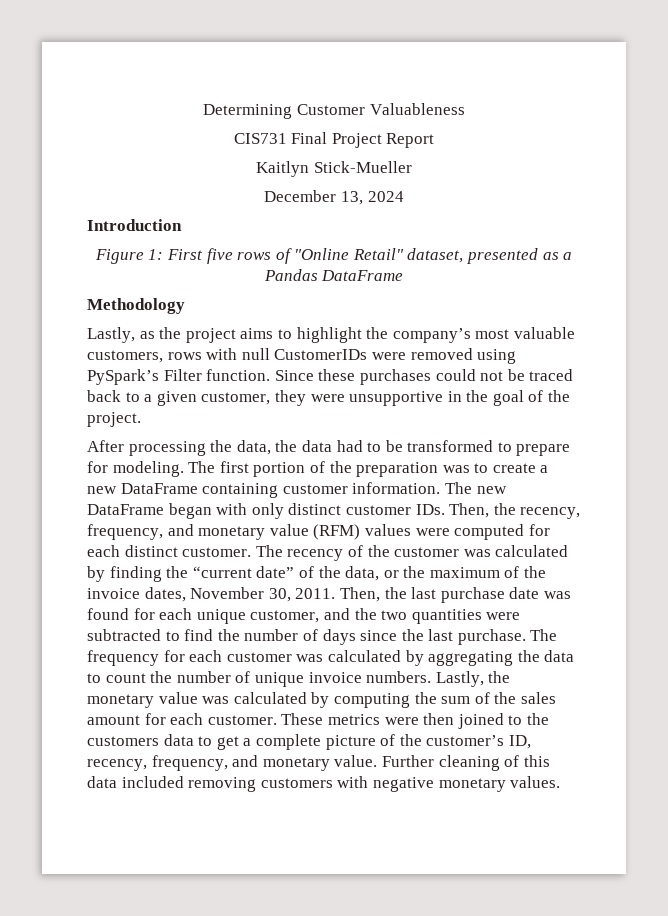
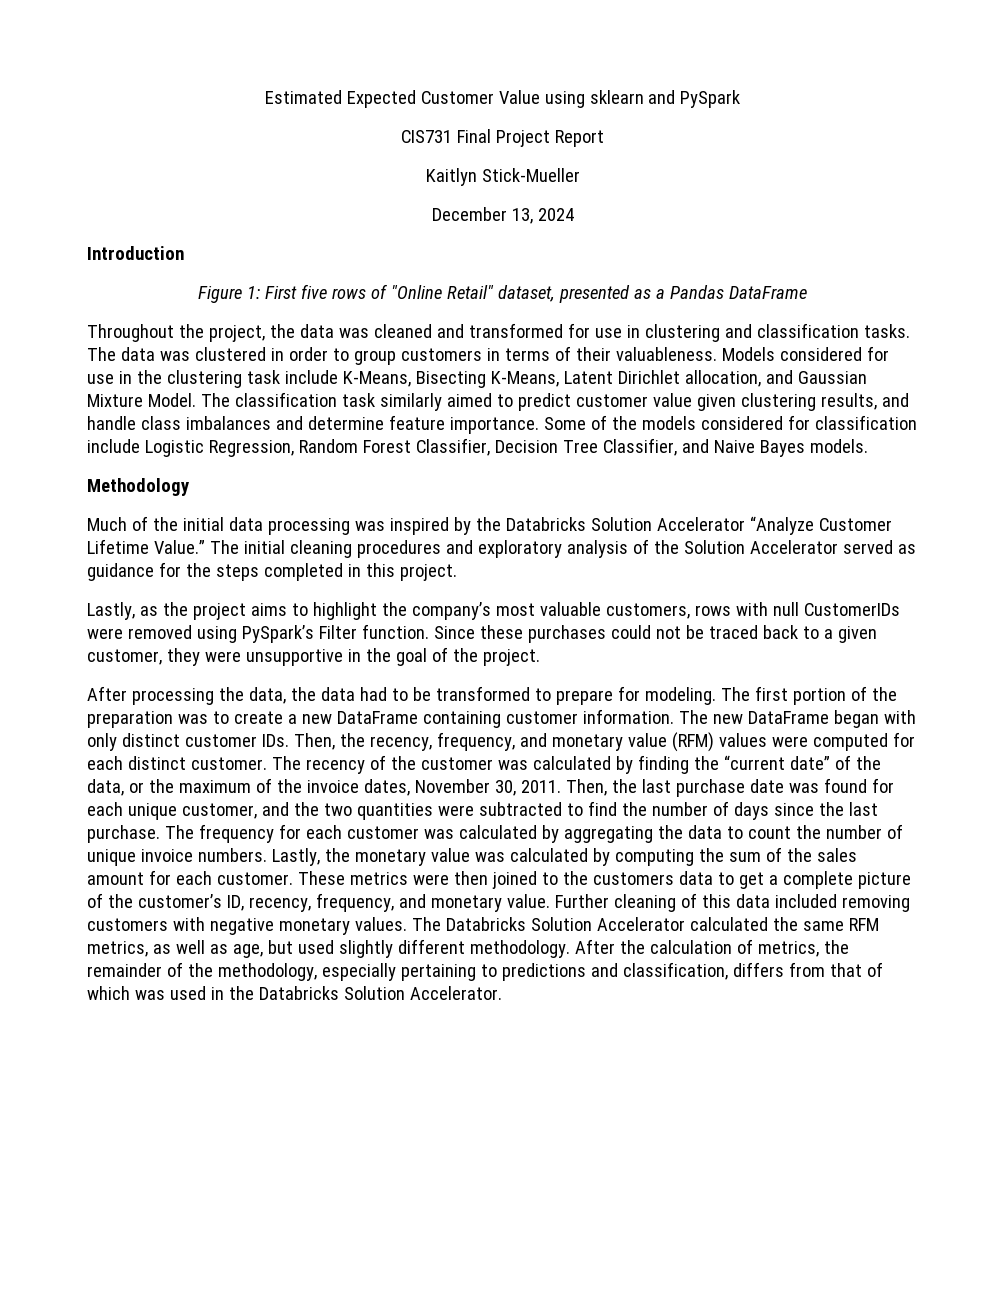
[203,103,465,119] Determining Customer Valuableness -> [264,90,741,108] Estimated Expected Customer Value using sklearn and PySpark
[87,298,185,314] Methodology -> [87,323,910,342] [87,346,889,365] [87,370,867,388] [87,392,909,411] [87,415,917,434] [87,438,868,457] [87,478,189,496] [87,516,892,535] [87,539,916,558] [87,562,457,581] Throughout the project, the data was cleaned and transformed for use in clustering and classification tasks. The data was clustered in order to group customers in terms of their valuableness. Models considered for use in the clustering task include K-Means, Bisecting K-Means, Latent Dirichlet allocation, and Gaussian Mixture Model. The classification task similarly aimed to predict customer value given clustering results, and handle class imbalances and determine feature importance. Some of the models considered for classification include Logistic Regression, Random Forest Classifier, Decision Tree Classifier, and Naive Bayes models. // Methodology // Much of the initial data processing was inspired by the Databricks Solution Accelerator “Analyze Customer Lifetime Value.” The initial cleaning procedures and exploratory analysis of the Solution Accelerator served as guidance for the steps completed in this project.
(561, 782) none -> [411,917,879,931] [87,939,849,958] [87,962,883,981] [87,986,502,1000] The Databricks Solution Accelerator calculated the same RFM metrics, as well as age, but used slightly different methodology. After the calculation of metrics, the remainder of the methodology, especially pertaining to predictions and classification, differs from that of which was used in the Databricks Solution Accelerator.

